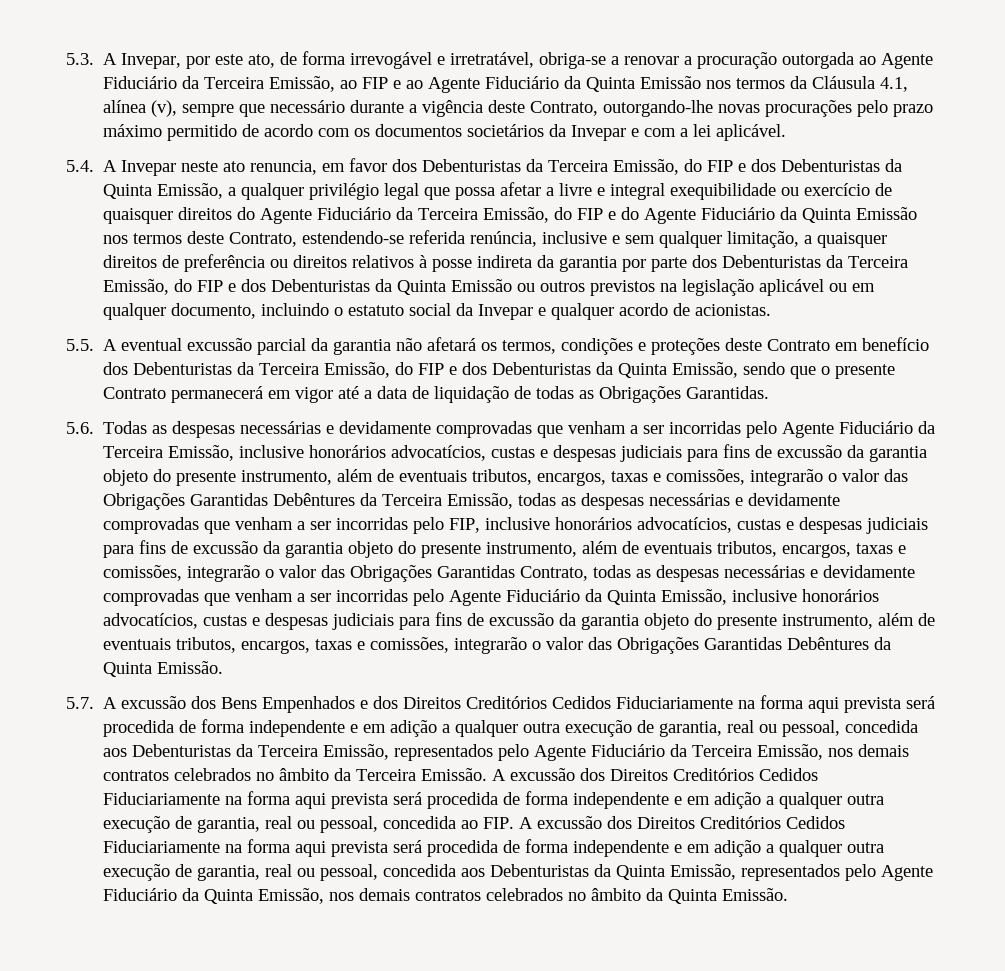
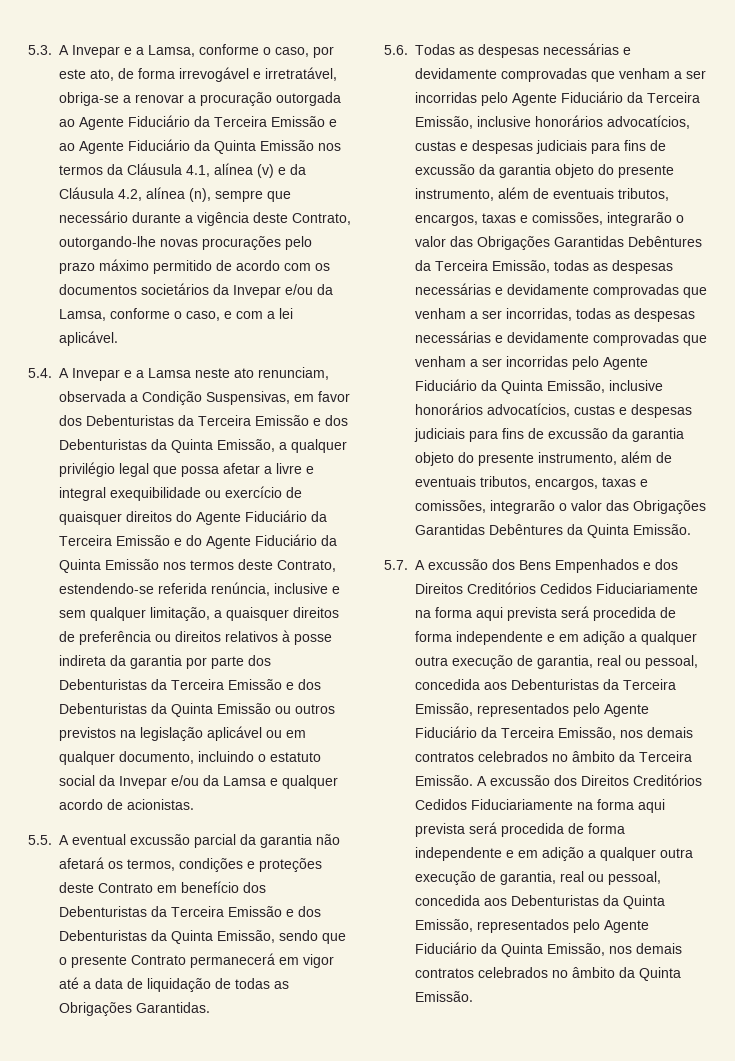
[121,53,182,69] Invepar, -> [72,44,309,58] Invepar e a Lamsa, conforme o caso,
[269,76,389,92] Emissão, ao FIP -> [271,116,325,127] Emissão
[151,100,178,117] (v), -> [257,164,306,178] [59,187,211,202] (v) e da Cláusula 4.2, alínea (n),
(627, 133) none -> [285,284,333,295] [59,308,220,321] e/ou da Lamsa, conforme o caso,
[181,160,318,175] neste ato renuncia, -> [124,367,329,380] [59,391,290,405] e a Lamsa neste ato renunciam, observada a Condição Suspensivas,
[613,159,734,175] Emissão, do FIP -> [255,415,309,426] Emissão
[483,207,604,223] Emissão, do FIP -> [116,535,170,546] Emissão
[103,279,224,295] Emissão, do FIP -> [228,679,282,690] Emissão
(534, 312) none -> [171,775,266,786] e/ou da Lamsa
[324,362,445,378] Emissão, do FIP -> [228,906,282,917] Emissão
[336,517,929,534] [103,540,907,558] [103,565,589,582] incorridas pelo FIP, inclusive honorários advocatícios, custas e despesas judiciais para fins de excussão da garantia objeto do presente instrumento, além de eventuais tributos, encargos, taxas e comissões, integrarão o valor das Obrigações Garantidas Contrato, -> [506,308,572,321] incorridas,
[461,816,846,829] [103,839,885,857] [103,864,457,881] ao FIP. A excussão dos Direitos Creditórios Cedidos Fiduciariamente na forma aqui prevista será procedida de forma independente e em adição a qualquer outra execução de garantia, real ou pessoal, concedida -> (480, 900) none

